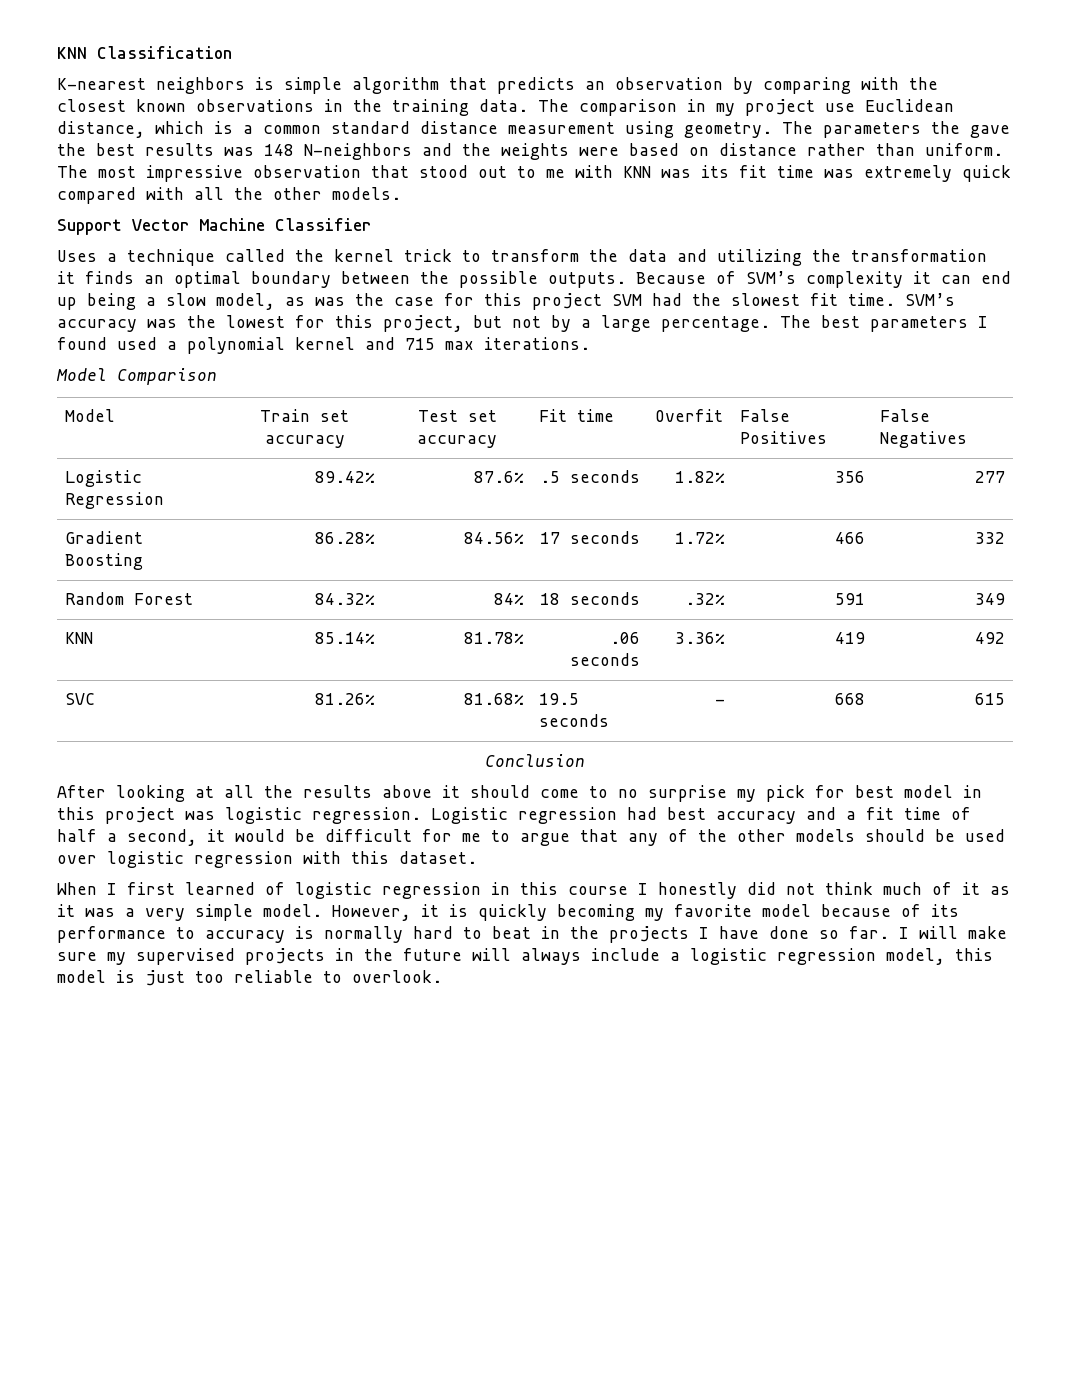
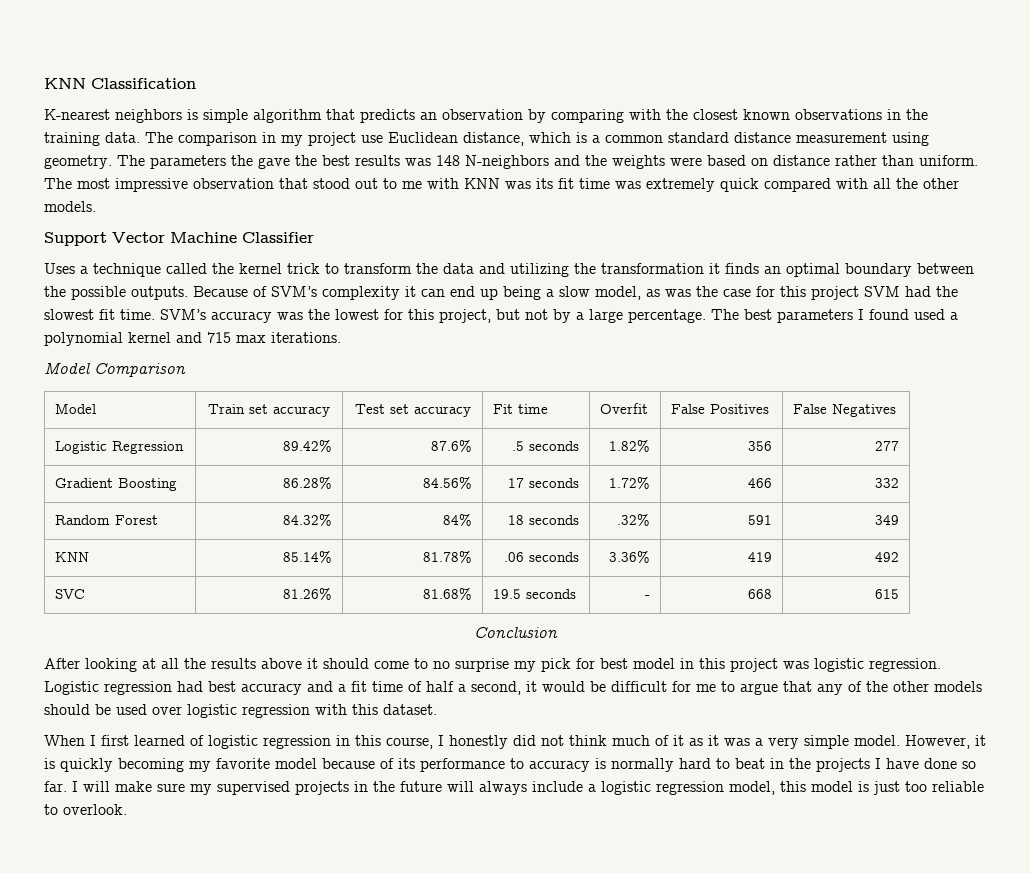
[568,886,628,895] course -> [386,737,433,749] course,

